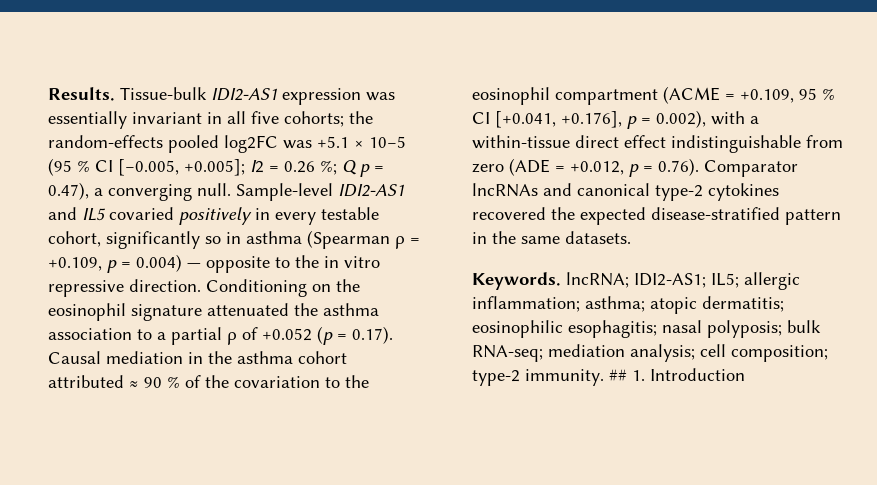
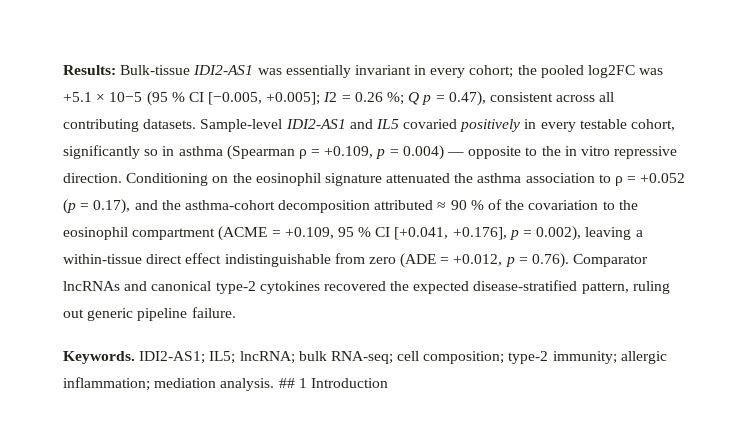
[48,87,395,105] [48,111,373,129] [48,135,163,148] Results. Tissue-bulk IDI2-AS1 expression was essentially invariant in all five cohorts; the random-effects -> [63,65,537,78] Results: Bulk-tissue IDI2-AS1 was essentially invariant in every cohort; the
[94,183,231,201] a converging null. -> [489,92,615,102] [63,119,197,132] consistent across all contributing datasets.
[157,326,393,345] [48,351,347,364] a partial ρ of +0.052 (p = 0.17). Causal mediation in the asthma cohort -> [615,173,686,186] [63,199,371,214] ρ = +0.052 (p = 0.17), and the asthma-cohort decomposition
[711,111,745,125] with -> [585,227,632,240] leaving
[785,209,841,225] [472,231,631,244] pattern in the same datasets. -> [581,281,670,294] [63,307,236,321] pattern, ruling out generic pipeline failure.
[566,272,629,288] lncRNA; -> (135, 357) none
[744,272,800,290] [472,296,784,314] [472,320,821,338] [472,344,828,362] [472,369,645,386] allergic inflammation; asthma; atopic dermatitis; eosinophilic esophagitis; nasal polyposis; bulk RNA-seq; mediation analysis; cell composition; type-2 immunity. ## 1. -> [239,351,667,364] [63,377,307,391] lncRNA; bulk RNA-seq; cell composition; type-2 immunity; allergic inflammation; mediation analysis. ## 1

